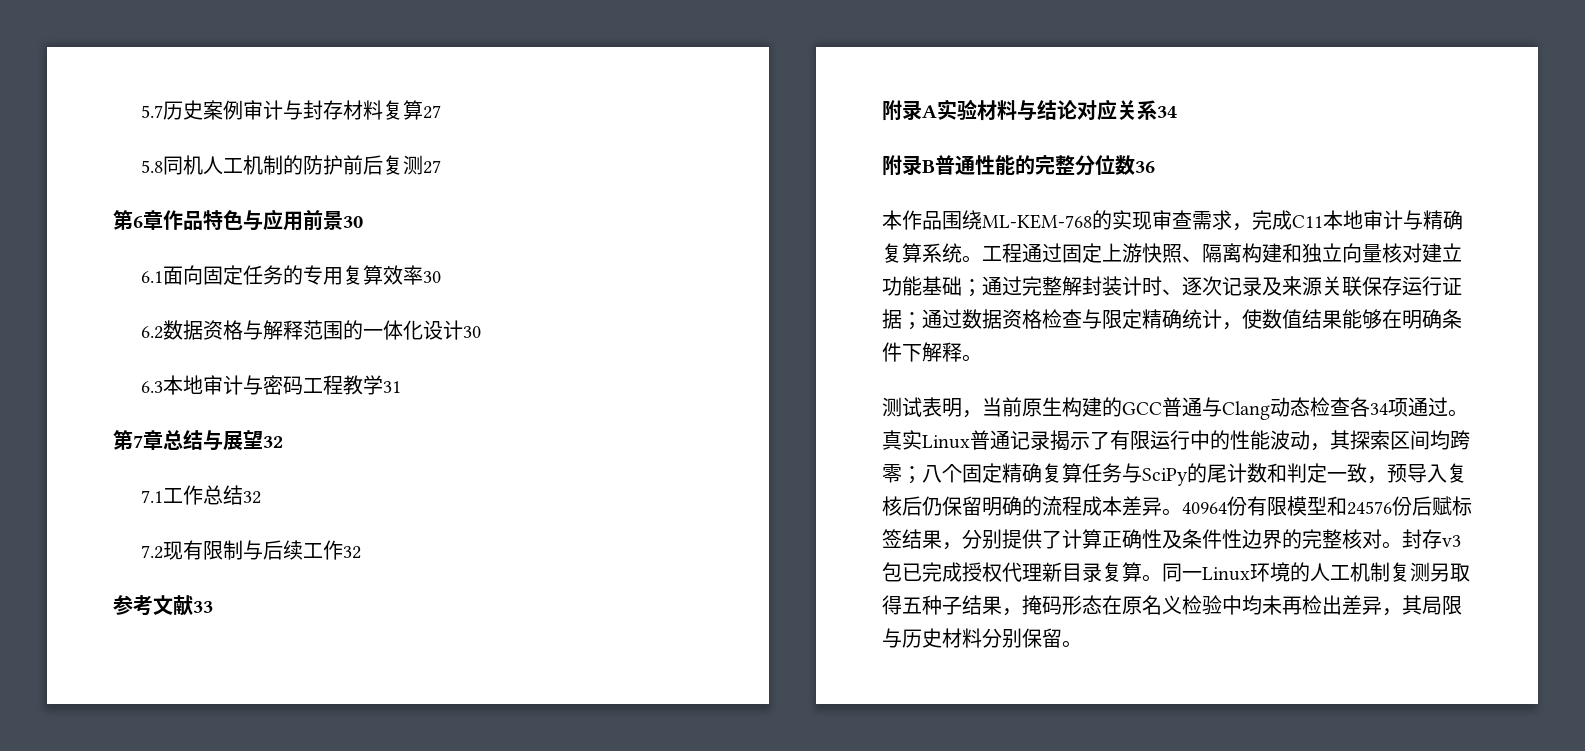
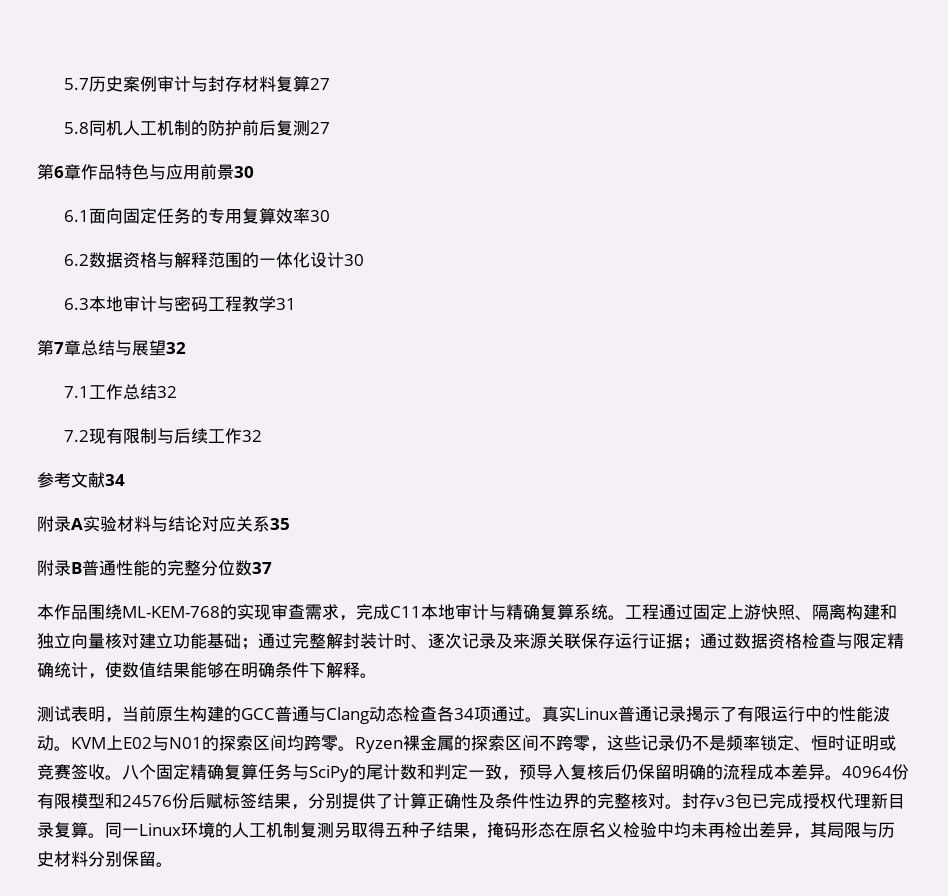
[193,601,213,613] 33 -> [105,474,125,486] 34
[1157,106,1177,118] 34 -> [270,518,290,530] 35
[1135,161,1155,173] 36 -> [252,562,272,574] 37
[1310,430,1470,451] [882,464,922,484] ，其探索区间均跨零； -> [54,735,896,753] [37,764,122,780] 。KVM上E02与N01的探索区间均跨零。Ryzen裸金属的探索区间不跨零，这些记录仍不是频率锁定、恒时证明或竞赛签收。

